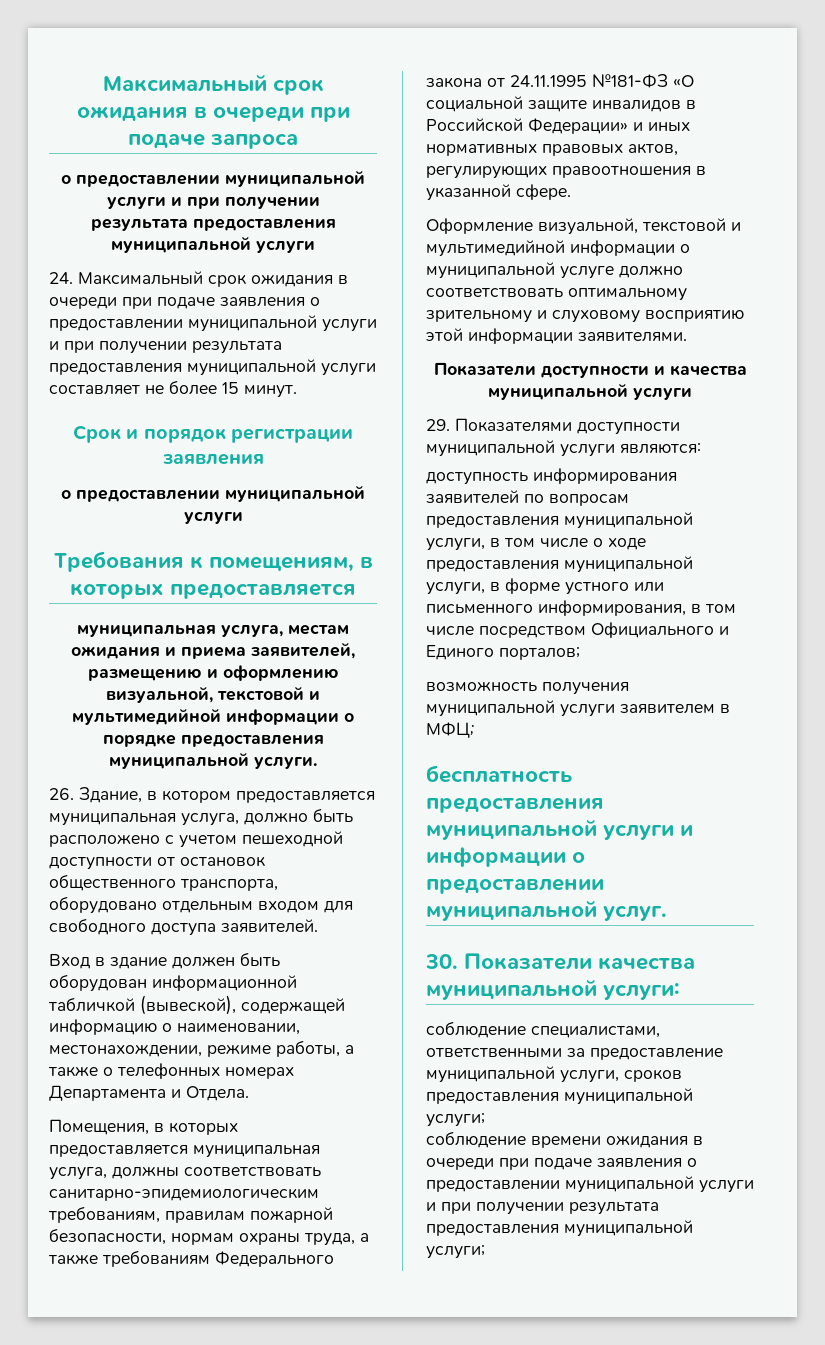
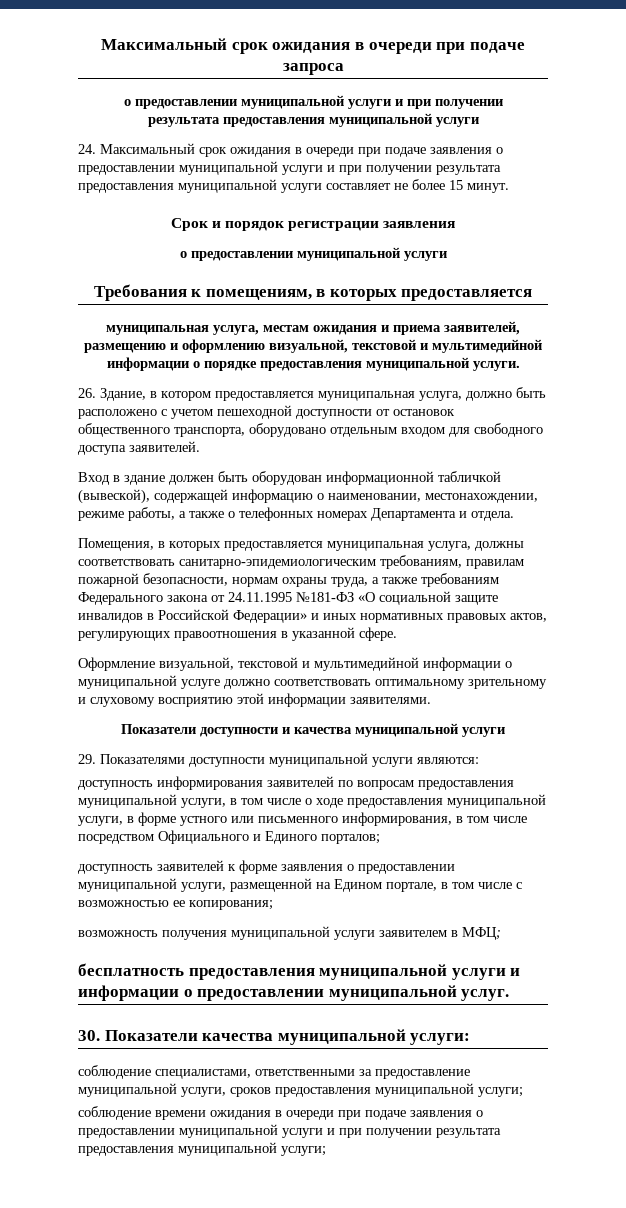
[186,1086,249,1101] Отдела. -> [471,511,514,521] отдела.
(580, 653) none -> [78,860,455,874] [78,878,522,892] [78,900,273,910] // доступность заявителей к форме заявления о предоставлении муниципальной услуги, размещенной на Едином портале, в том числе с возможностью ее копирования;

